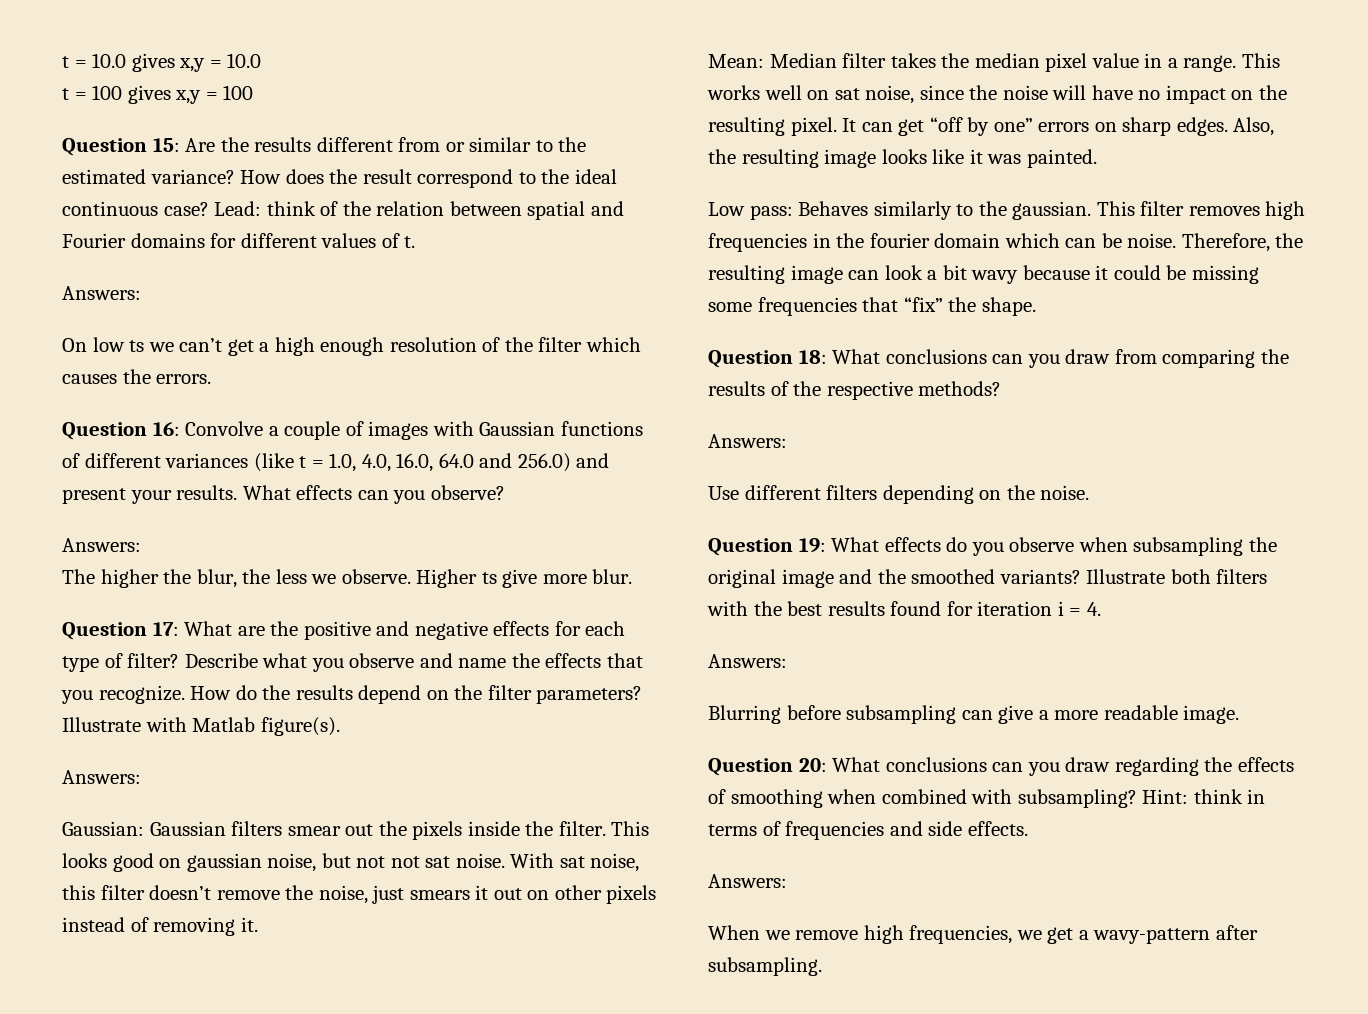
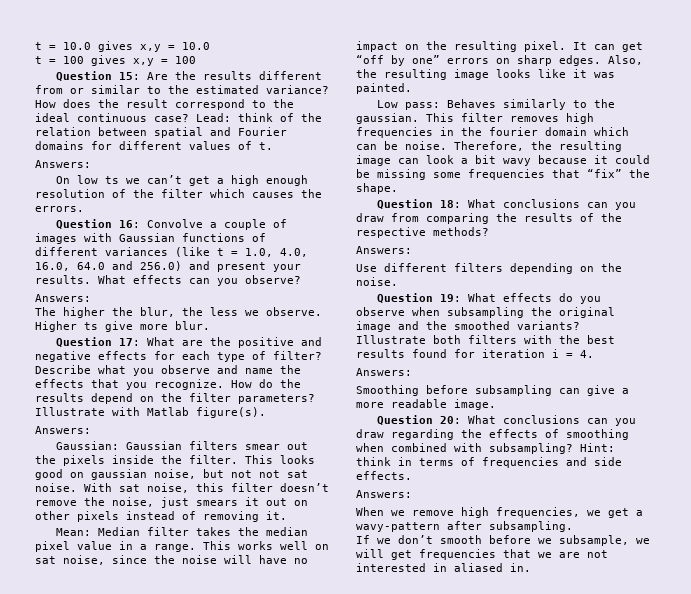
[708,705,781,724] Blurring -> [356,385,419,396] Smoothing
(822, 966) none -> [356,535,650,546] [356,549,608,560] [356,563,531,572] // If we don’t smooth before we subsample, we will get frequencies that we are not interested in aliased in.

